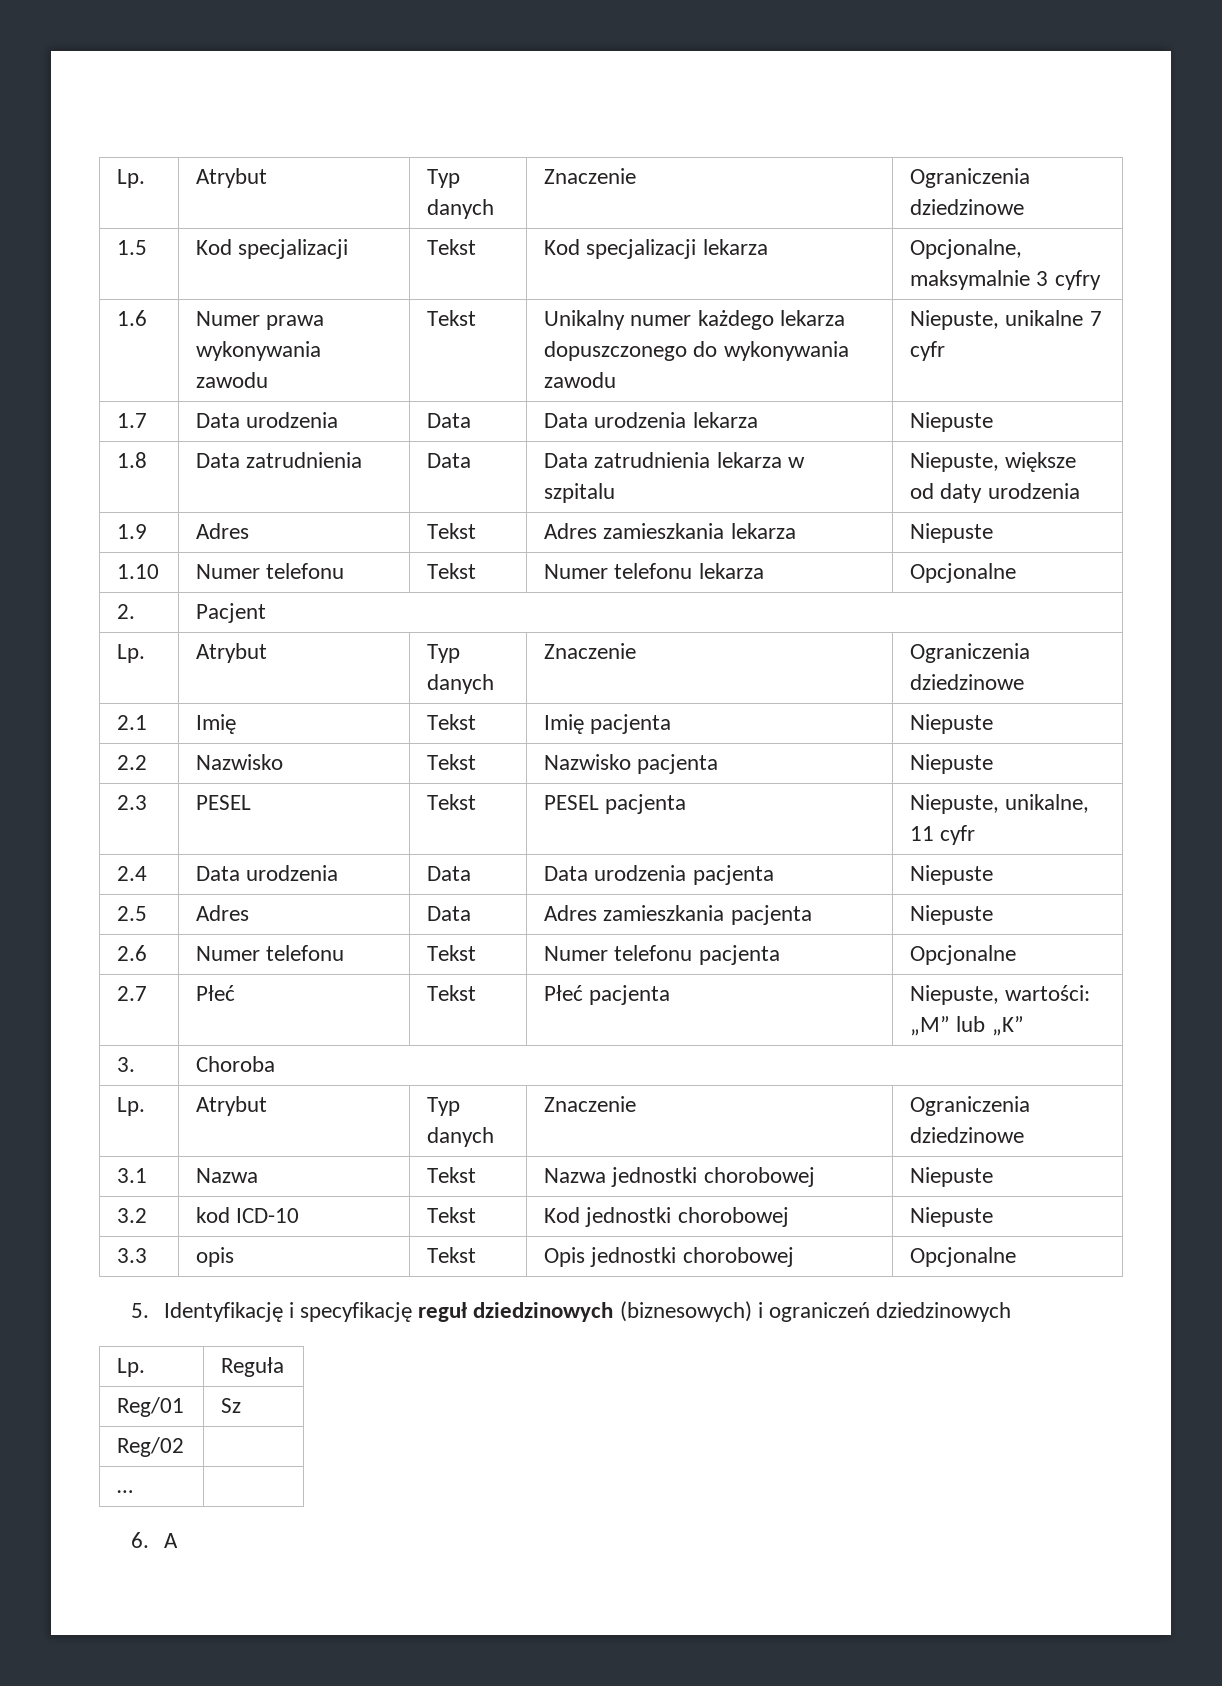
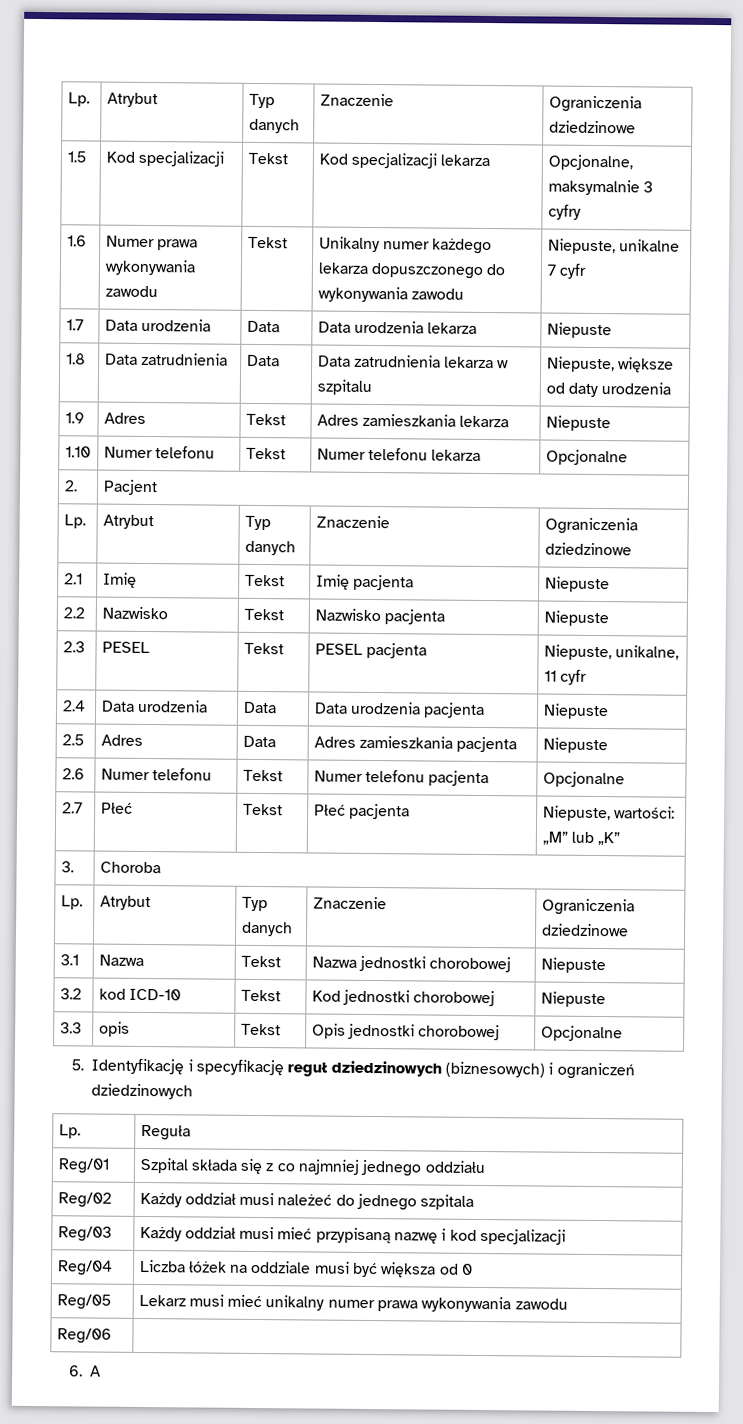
[221,1398,242,1413] [117,1437,185,1457] [117,1490,134,1493] Sz // Reg/02 | // … -> [139,1157,486,1177] [57,1192,112,1208] [139,1192,475,1211] [57,1226,112,1242] [139,1226,567,1245] [56,1260,113,1276] [139,1259,474,1278] [56,1294,111,1310] [138,1294,568,1313] [56,1328,112,1344] Szpital składa się z co najmniej jednego oddziału // Reg/02 | Każdy oddział musi należeć do jednego szpitala // Reg/03 | Każdy oddział musi mieć przypisaną nazwę i kod specjalizacji // Reg/04 | Liczba łóżek na oddziale musi być większa od 0 // Reg/05 | Lekarz musi mieć unikalny numer prawa wykonywania zawodu // Reg/06

